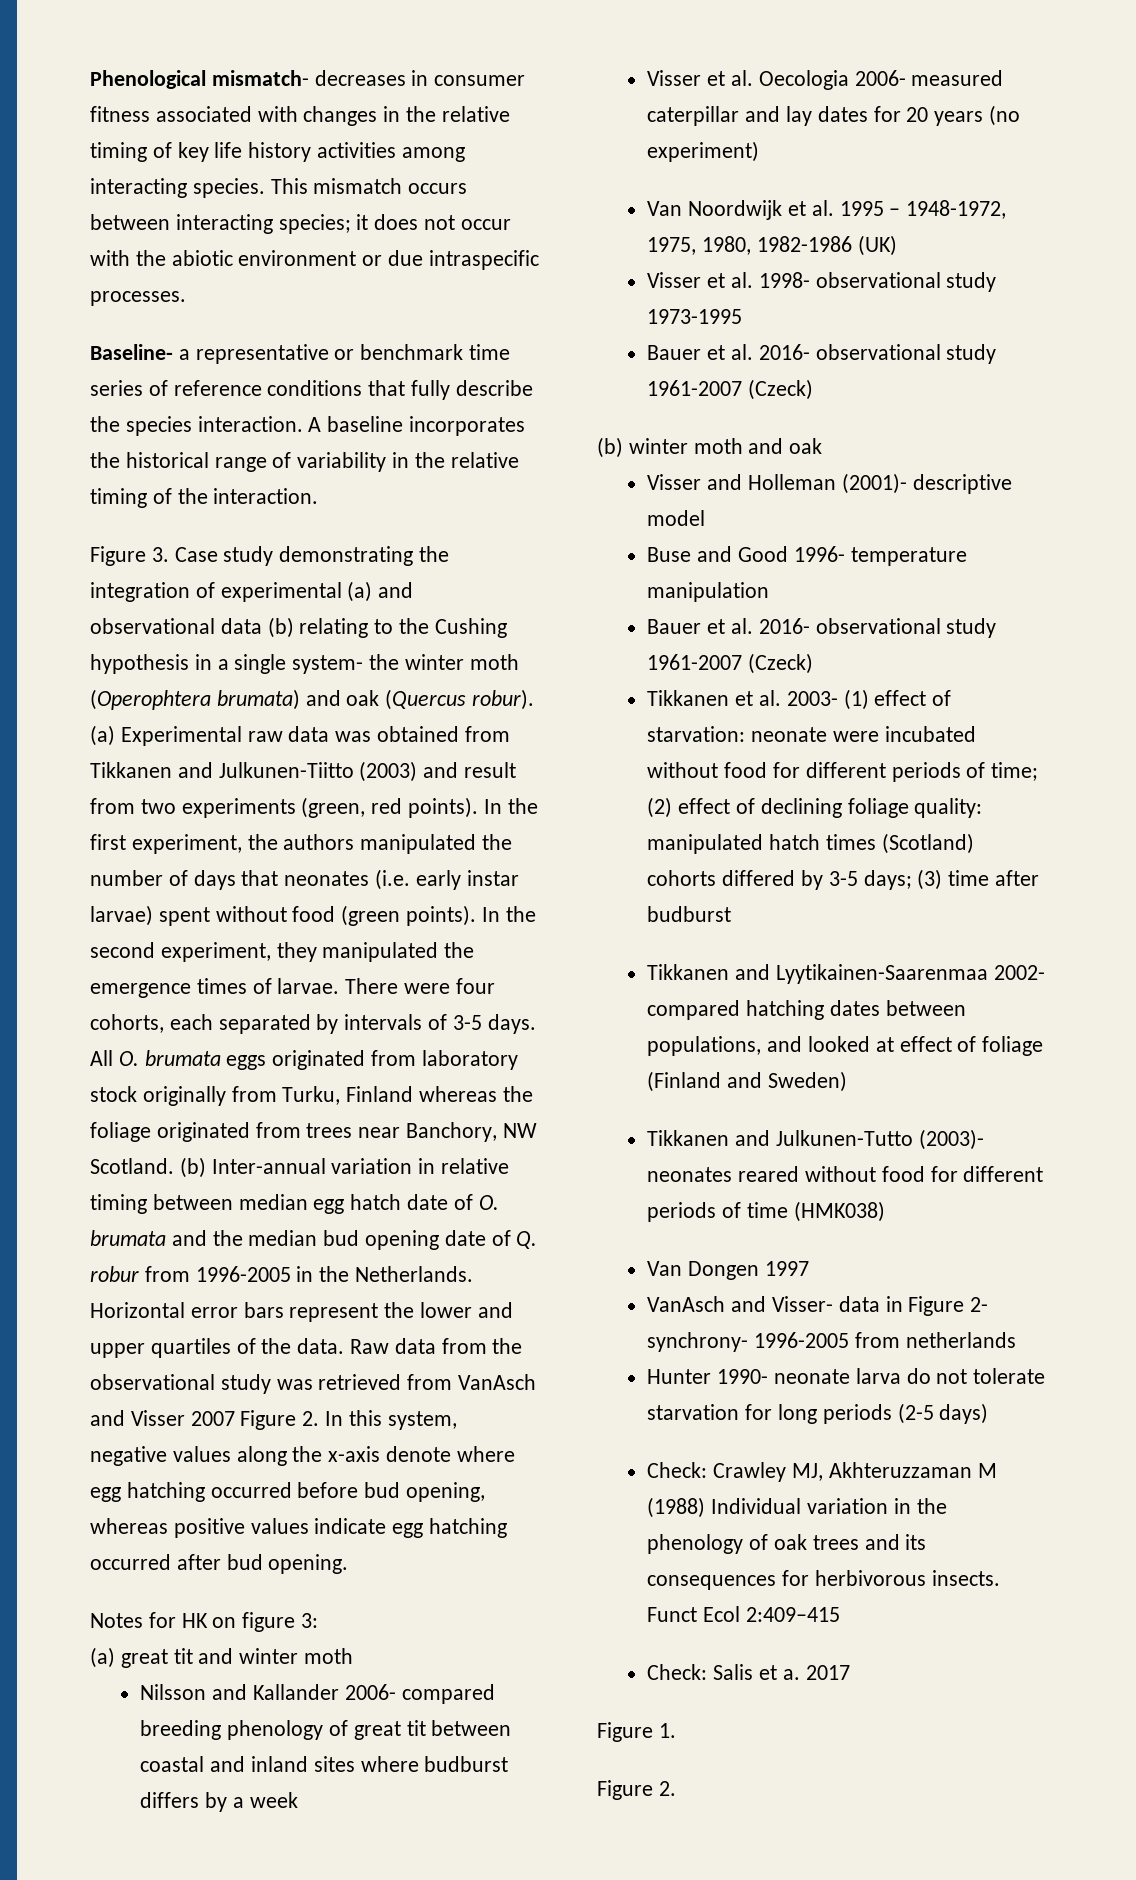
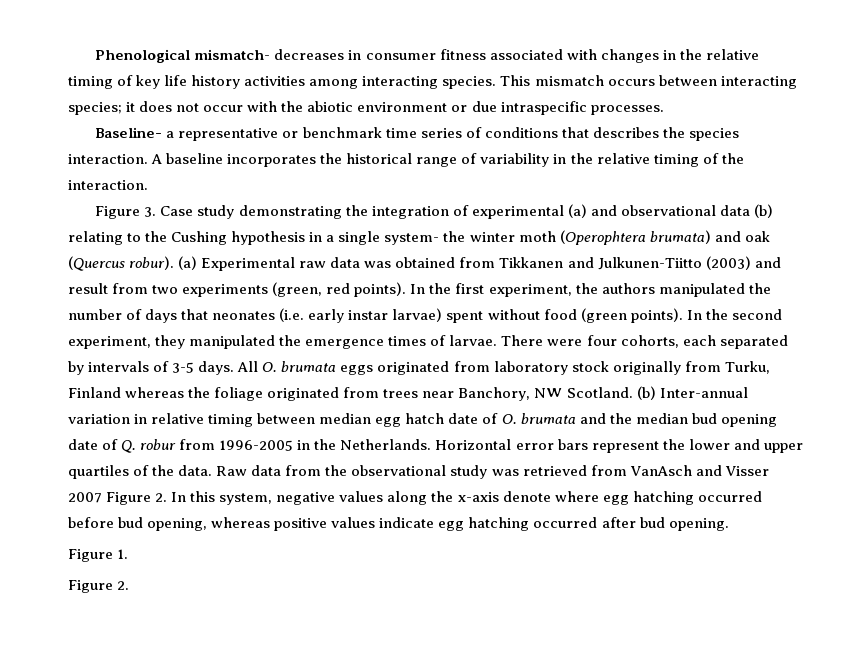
[173,380,262,396] reference -> (482, 132) none
[411,380,533,400] fully describe -> [592,127,659,138] describes
[90,1612,319,1632] [90,1647,354,1668] [140,1684,495,1704] [140,1720,512,1740] [140,1756,509,1772] [140,1792,298,1812] [647,70,1004,90] [647,105,1020,126] [647,141,760,162] [647,200,1007,220] [647,235,897,256] [647,272,997,292] [647,309,743,324] [647,344,997,364] [647,379,814,400] [597,437,823,458] [647,473,1012,494] [647,510,706,526] [647,546,967,566] [647,582,770,602] [647,618,997,638] [647,653,814,674] [647,689,952,710] [647,726,976,742] [647,762,1039,782] [647,797,983,818] [647,833,974,854] [647,869,1039,890] [647,906,732,922] [647,964,1045,984] [647,1000,966,1020] [647,1036,1044,1056] [647,1071,847,1092] [647,1129,984,1150] [647,1166,1044,1182] [647,1201,885,1222] [647,1261,809,1280] [647,1296,989,1316] [647,1332,1016,1352] [647,1368,1046,1384] [647,1403,989,1424] [647,1462,997,1482] [647,1497,947,1518] [647,1534,927,1554] [647,1570,1000,1590] [647,1606,840,1622] [647,1664,850,1680] // Notes for HK on figure 3: // (a) great tit and winter moth // Nilsson and Kallander 2006- compared breeding phenology of great tit between coastal and inland sites where budburst differs by a week // Visser et al. Oecologia 2006- measured caterpillar and lay dates for 20 years (no experiment) // Van Noordwijk et al. 1995 – 1948-1972, 1975, 1980, 1982-1986 (UK) // Visser et al. 1998- observational study 1973-1995 // Bauer et al. 2016- observational study 1961-2007 (Czeck) // (b) winter moth and oak // Visser and Holleman (2001)- descriptive model // Buse and Good 1996- temperature manipulation // Bauer et al. 2016- observational study 1961-2007 (Czeck) // Tikkanen et al. 2003- (1) effect of starvation: neonate were incubated without food for different periods of time; (2) effect of declining foliage quality: manipulated hatch times (Scotland) cohorts differed by 3-5 days; (3) time after budburst // Tikkanen and Lyytikainen-Saarenmaa 2002- compared hatching dates between populations, and looked at effect of foliage (Finland and Sweden) // Tikkanen and Julkunen-Tutto (2003)- neonates reared without food for different periods of time (HMK038) // Van Dongen 1997 // VanAsch and Visser- data in Figure 2- synchrony- 1996-2005 from netherlands // Hunter 1990- neonate larva do not tolerate starvation for long periods (2-5 days) // Check: Crawley MJ, Akhteruzzaman M (1988) Individual variation in the phenology of oak trees and its consequences for herbivorous insects. Funct Ecol 2:409–415 // Check: Salis et a. 2017 -> (729, 524) none

